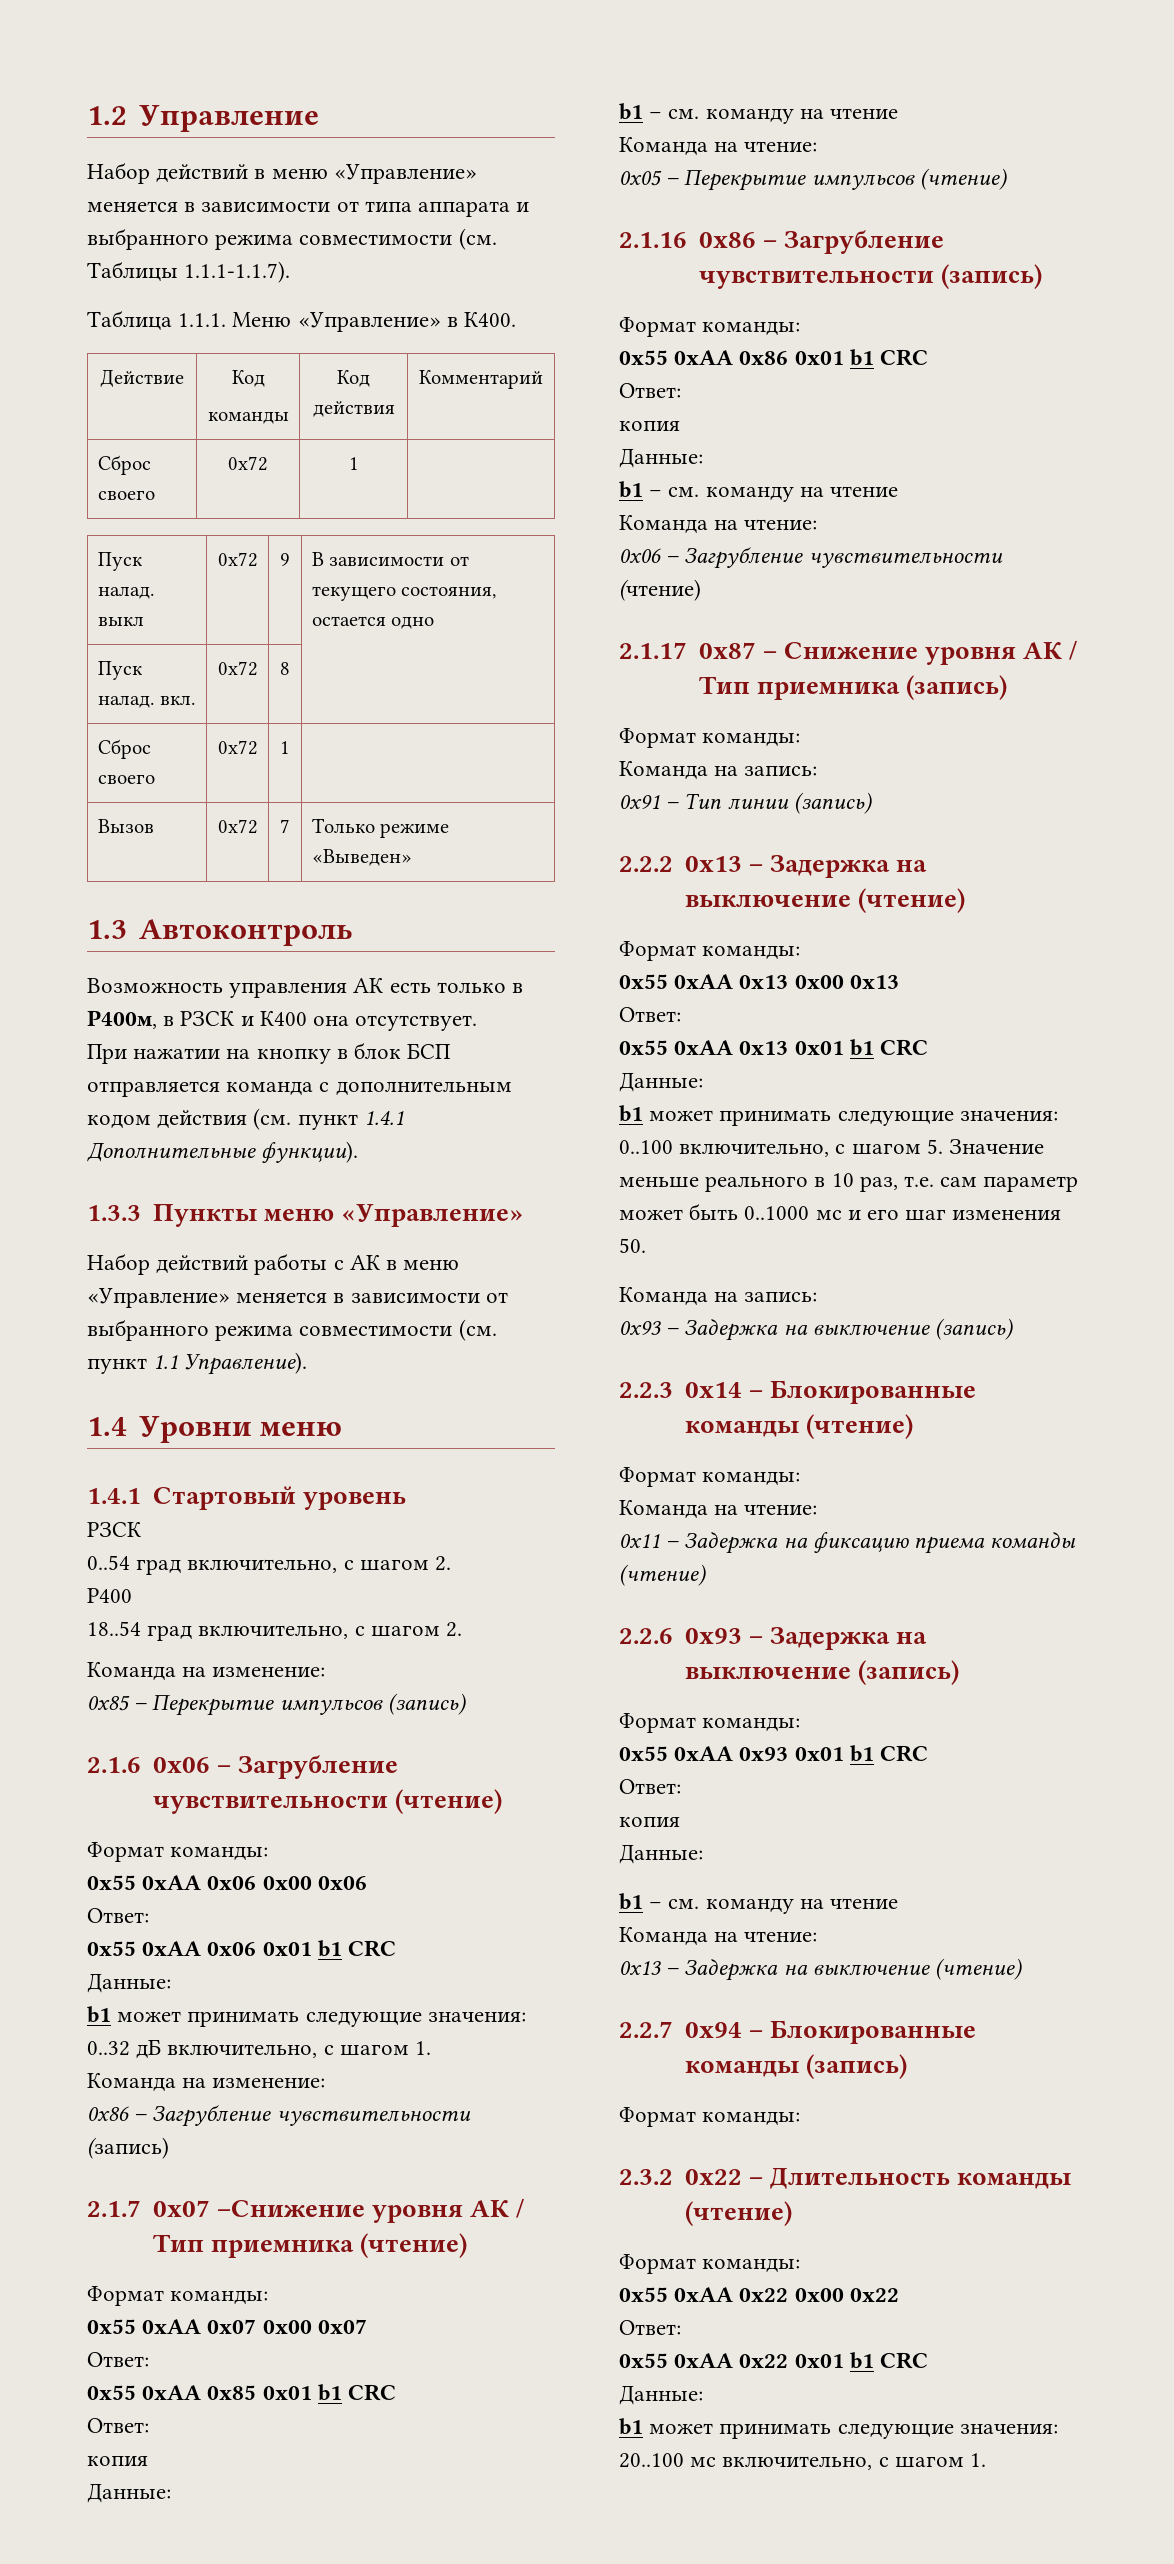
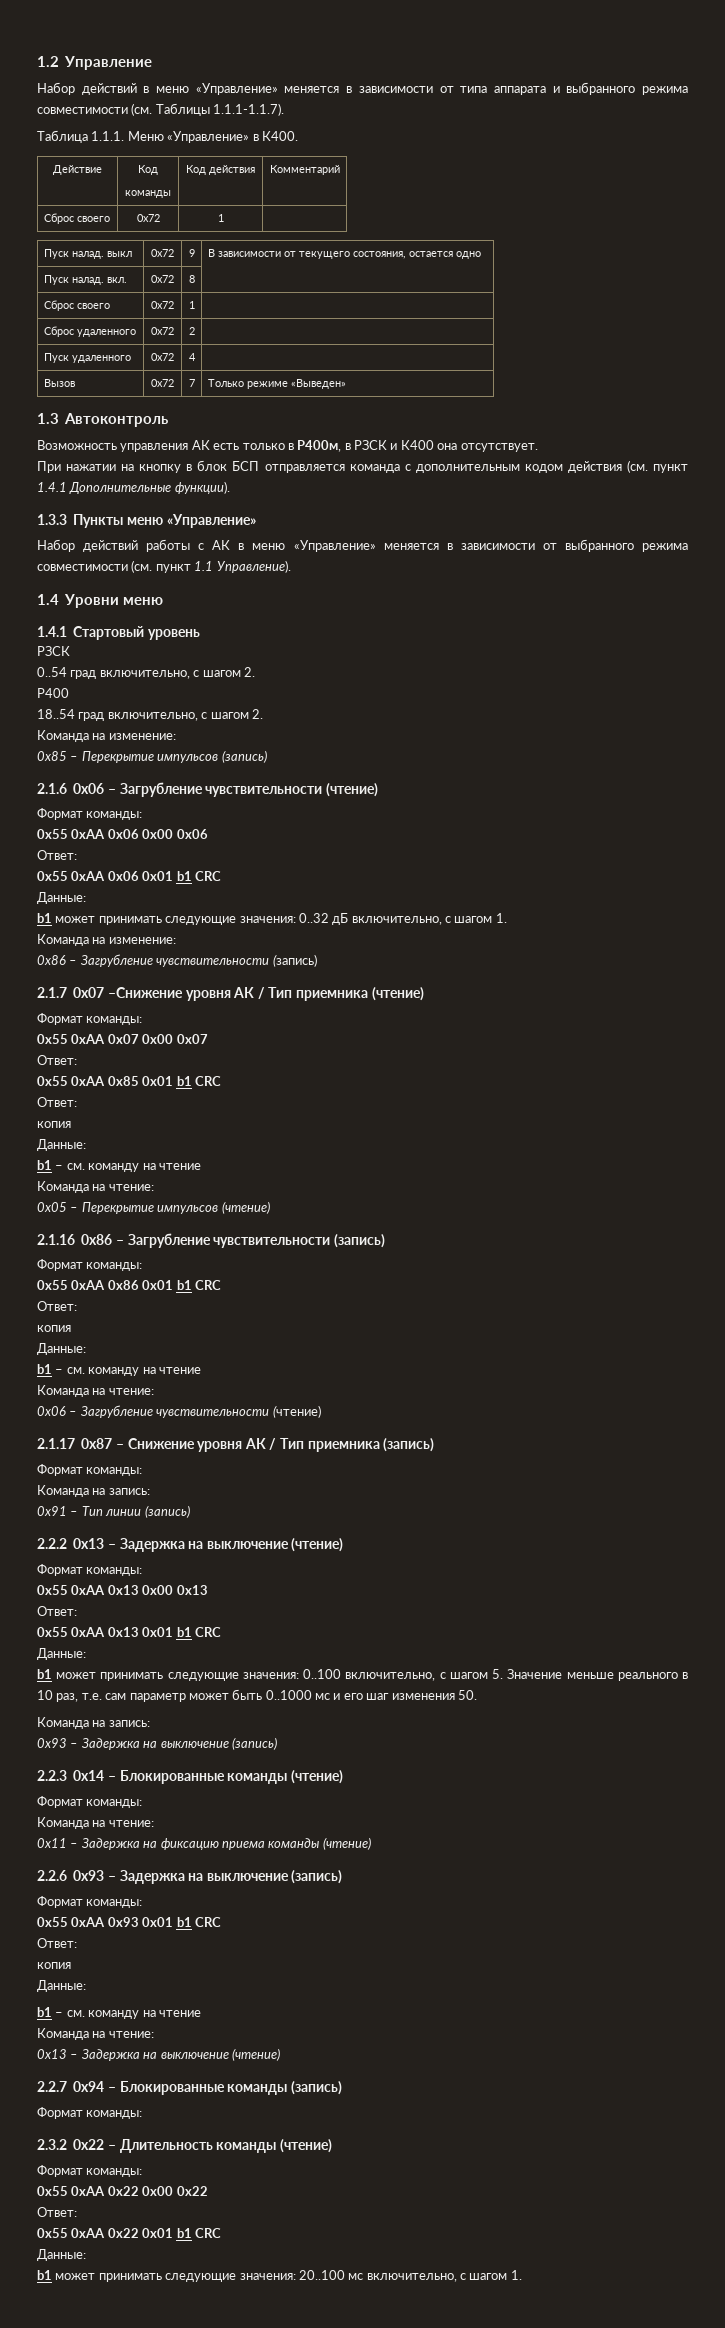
(290, 747) none -> [43,326,136,337] [151,327,174,335] [188,327,195,335] [43,353,131,363] [151,353,174,361] [188,353,196,361] // Сброс удаленного | 0x72 | 2 | // Пуск удаленного | 0x72 | 4 |

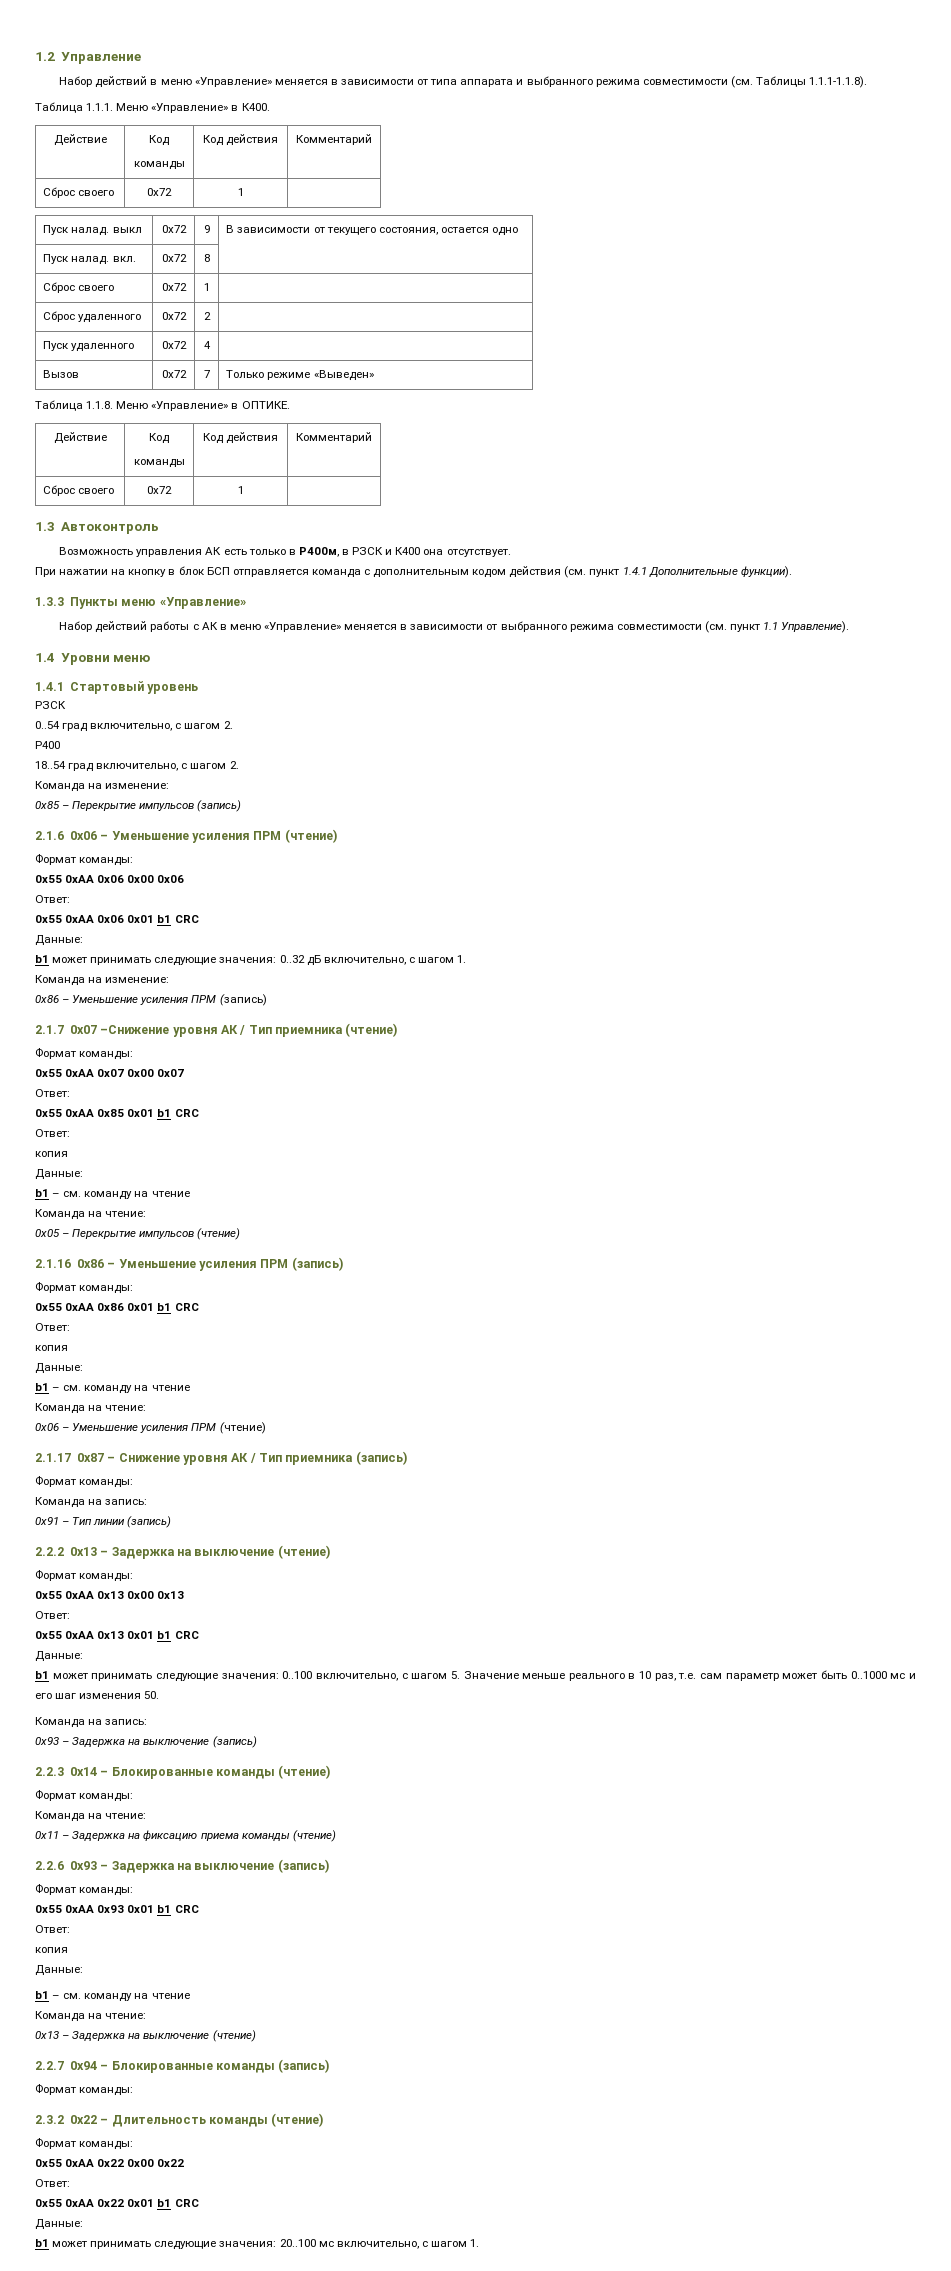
[213,103,285,116] 1.1.1-1.1.7). -> [809,76,868,88] 1.1.1-1.1.8).
(346, 384) none -> [35,400,290,411] [53,432,107,444] [149,433,169,444] [133,459,185,468] [202,432,279,444] [296,432,372,443] [43,485,115,496] [147,486,172,494] [237,486,244,494] // Таблица 1.1.8. Меню «Управление» в ОПТИКЕ. // Действие | Код // команды | Код действия | Комментарий // Сброс своего | 0x72 | 1 |
[119,782,323,797] Загрубление чувствительности -> [111,831,282,843] Уменьшение усиления ПРМ
[79,954,270,967] Загрубление чувствительности -> [72,995,217,1005] Уменьшение усиления ПРМ
[127,1233,331,1248] Загрубление чувствительности -> [118,1259,289,1271] Уменьшение усиления ПРМ
[79,1405,270,1418] Загрубление чувствительности -> [72,1423,217,1433] Уменьшение усиления ПРМ

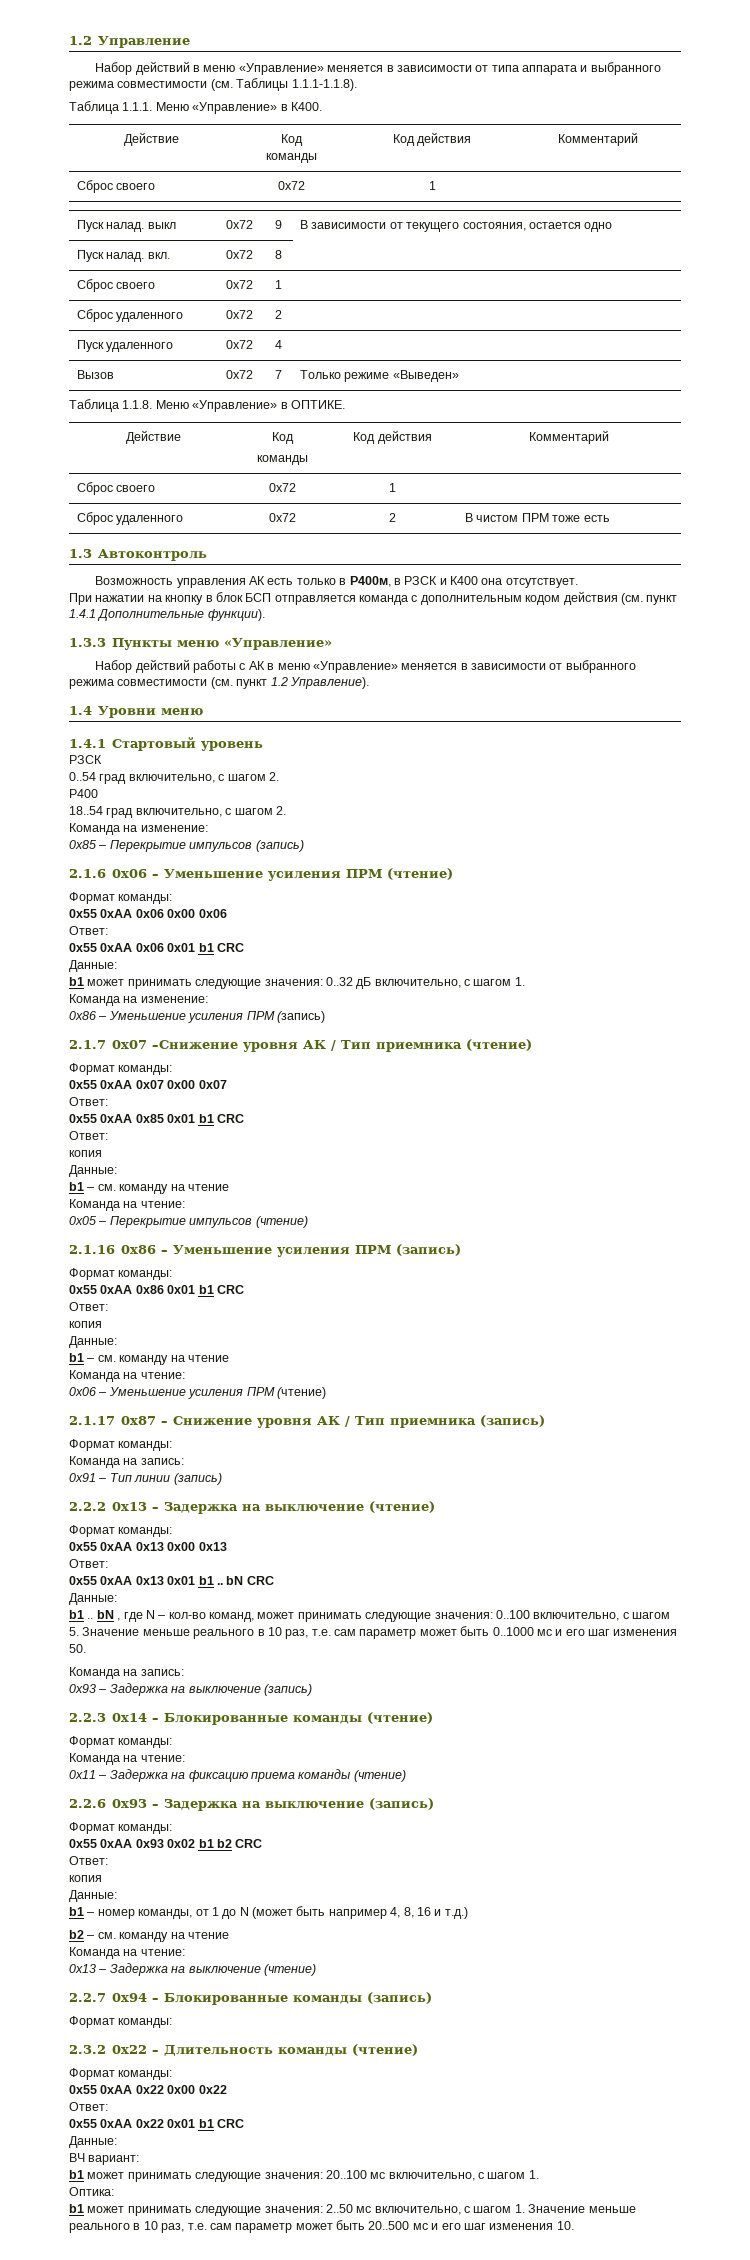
(244, 490) none -> [77,512,184,525] [268,513,296,522] [389,513,396,522] [465,513,610,522] // Сброс удаленного | 0x72 | 2 | В чистом ПРМ тоже есть
[763,622,779,630] 1.1 -> [270,677,288,686] 1.2
[174,1631,199,1639] [35,1651,83,1662] [35,1671,49,1679] CRC // Данные: // b1 -> [216,1576,274,1585] [69,1593,117,1605] [69,1610,254,1622] .. bN CRC // Данные: // b1 .. bN , где N – кол-во команд,
[127,1905,199,1913] [35,1925,70,1933] [35,1947,68,1953] [35,1965,83,1976] [35,1991,61,1999] 0x01 b1 CRC // Ответ: // копия // Данные: // b1 – -> [167,1839,263,1848] [69,1856,108,1865] [69,1875,102,1882] [69,1890,117,1902] [69,1906,468,1919] [69,1930,95,1939] 0x02 b1 b2 CRC // Ответ: // копия // Данные: // b1 – номер команды, от 1 до N (может быть например 4, 8, 16 и т.д.) // b2 –
(83, 2224) none -> [69,2153,140,2165] // ВЧ вариант:
(480, 2243) none -> [69,2187,114,2196] [69,2204,636,2216] [69,2220,574,2233] // Оптика: // b1 может принимать следующие значения: 2..50 мс включительно, с шагом 1. Значение меньше реального в 10 раз, т.е. сам параметр может быть 20..500 мс и его шаг изменения 10.

